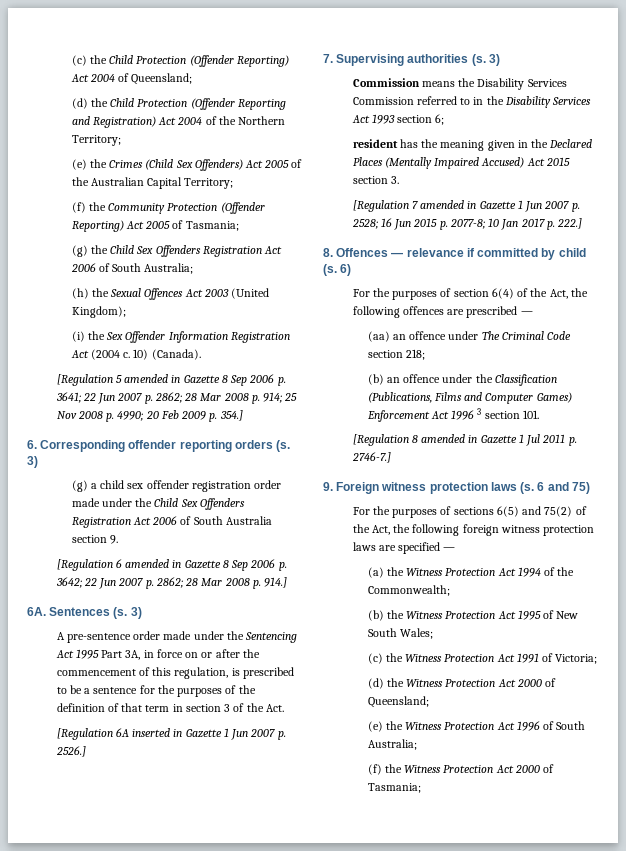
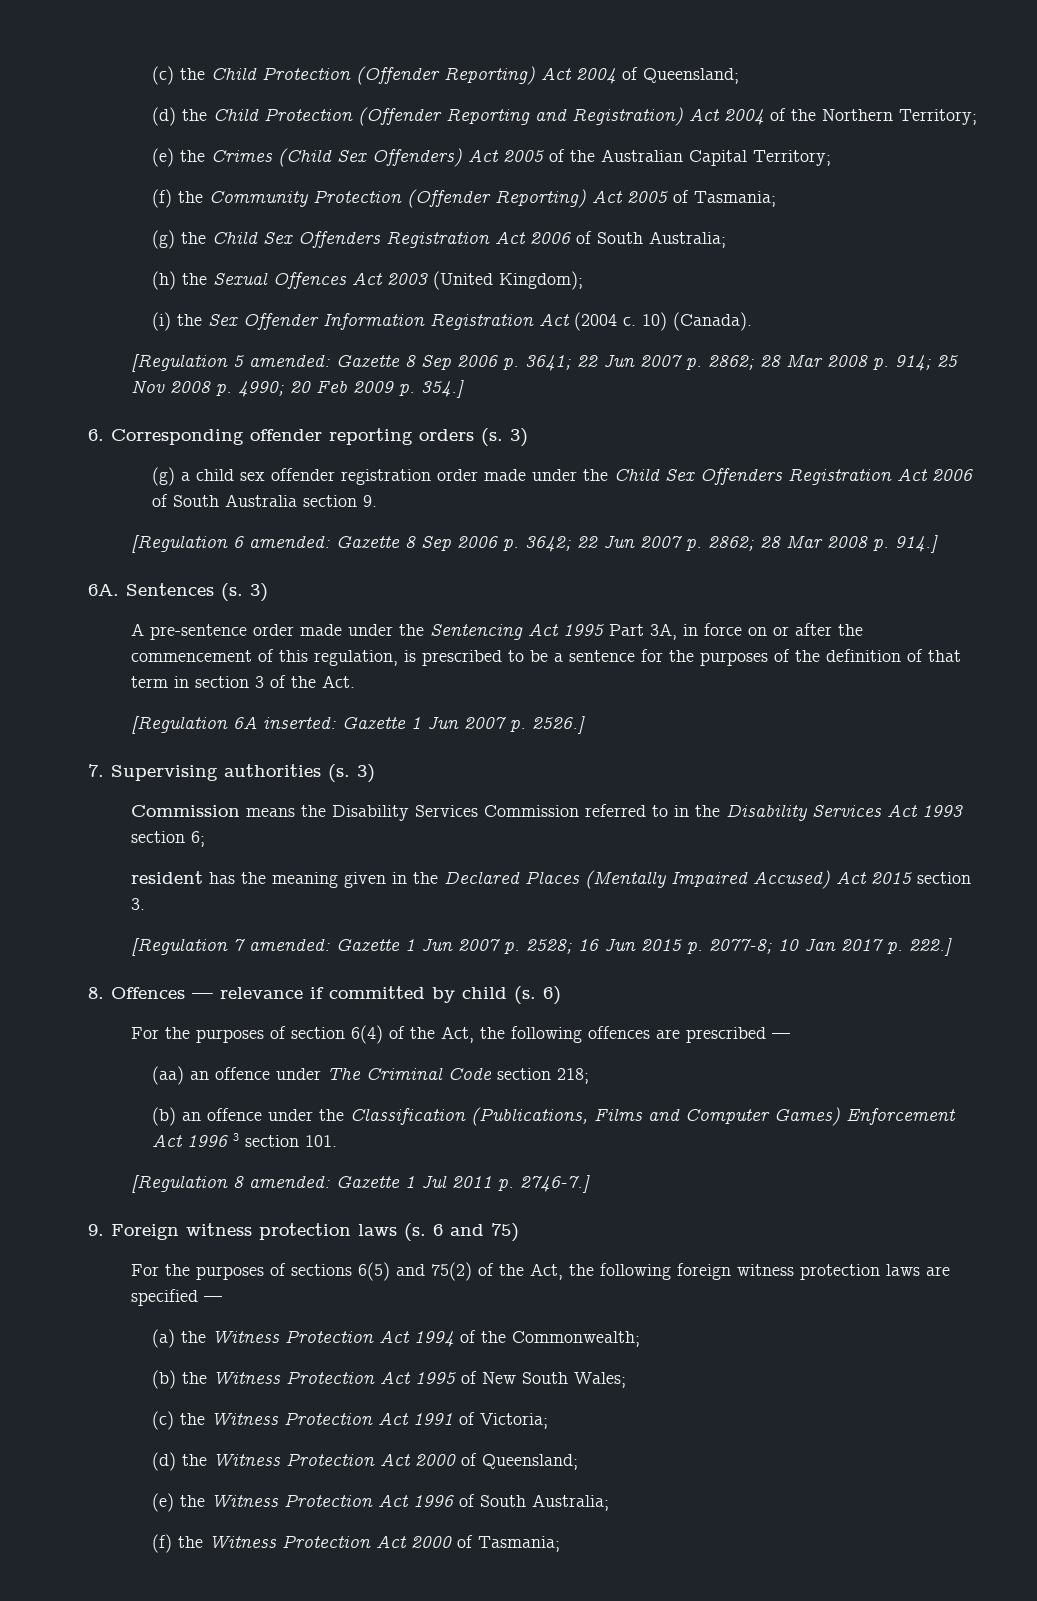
[124,374,181,383] amended in -> [248,355,330,367] amended:
[125,559,182,568] amended in -> [248,536,330,548] amended:
[132,728,183,737] inserted in -> [262,717,336,729] inserted:
[420,200,477,209] amended in -> [248,939,330,951] amended:
[421,434,478,443] amended in -> [248,1176,330,1188] amended:

